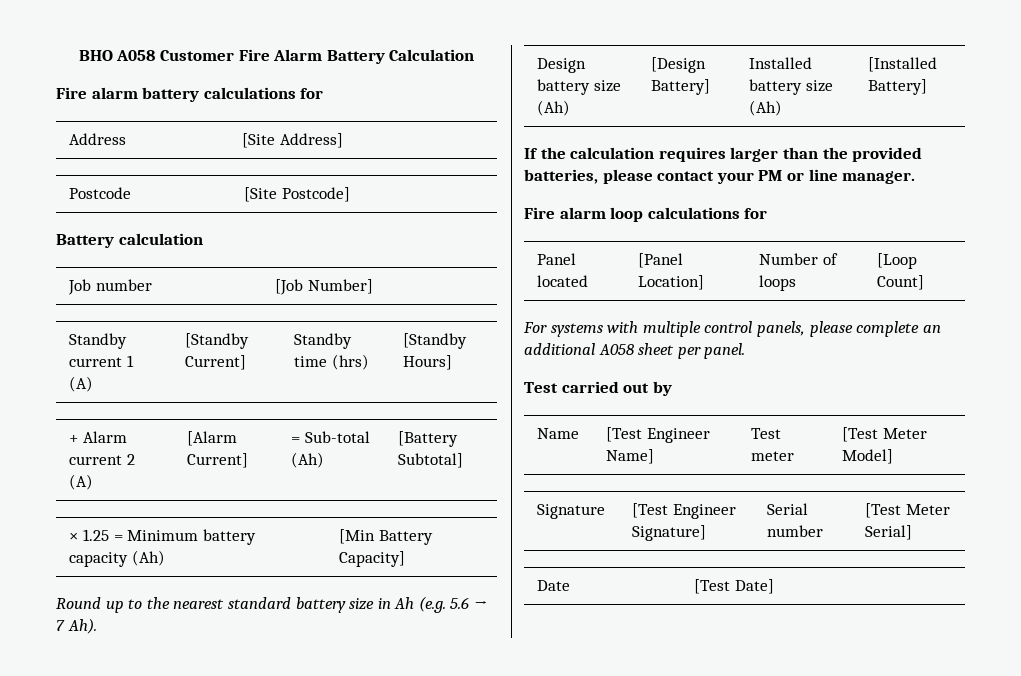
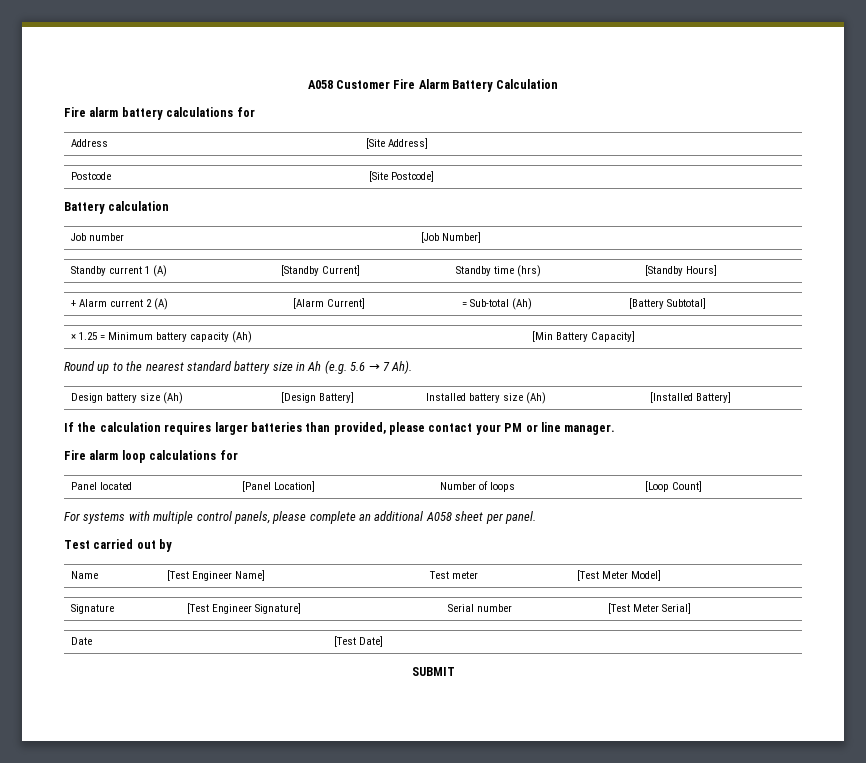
[78,50,113,61] BHO -> (307, 84) none
[782,147,923,162] [524,169,598,184] than the provided batteries, -> [250,422,386,435] batteries than provided,
(775, 586) none -> [411,667,455,676] // SUBMIT

